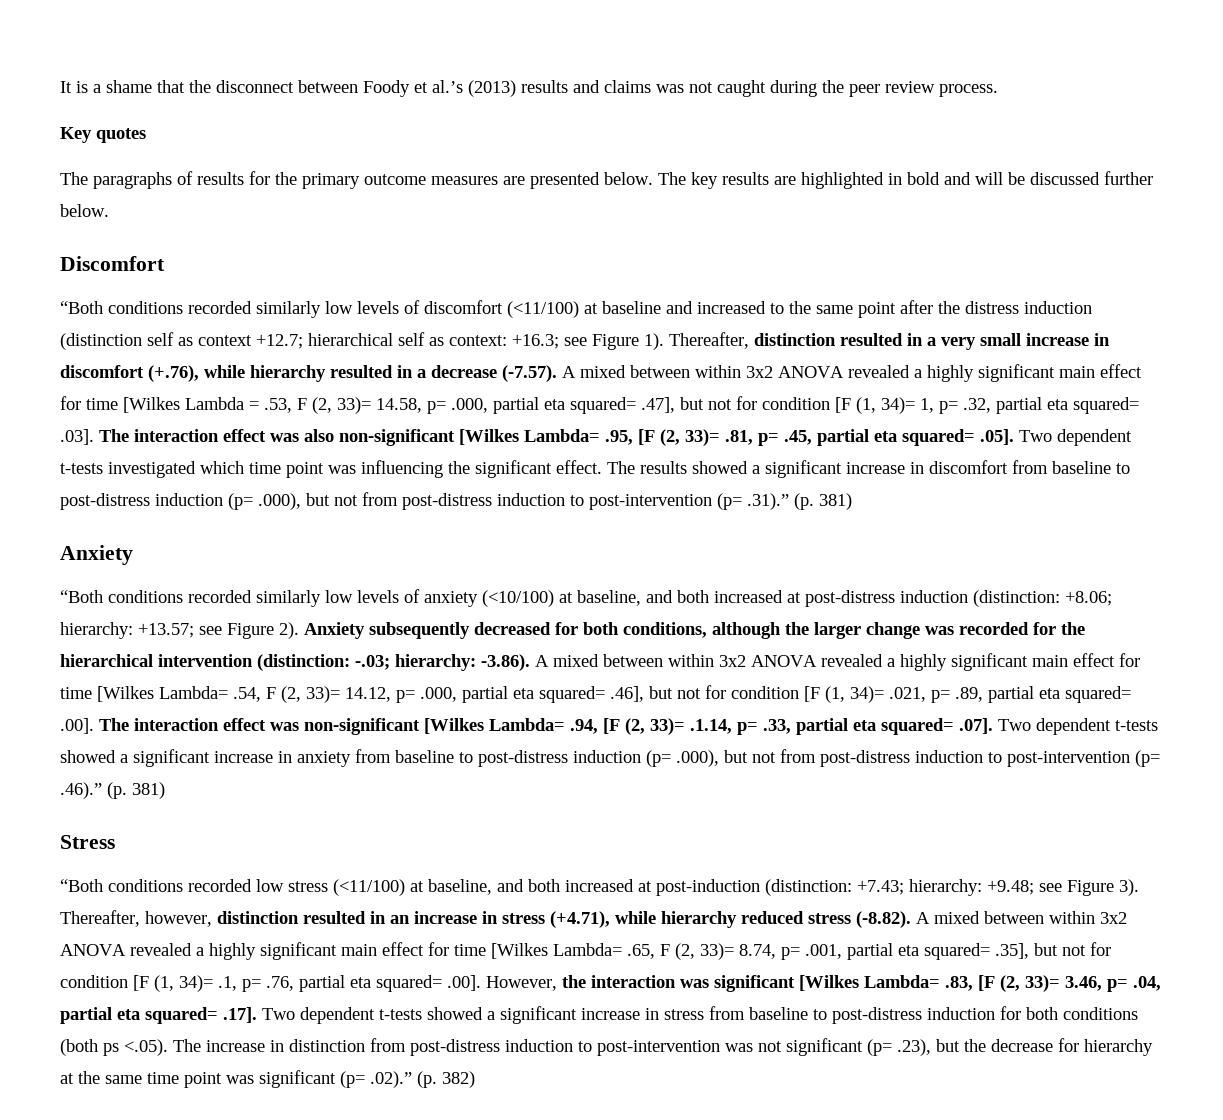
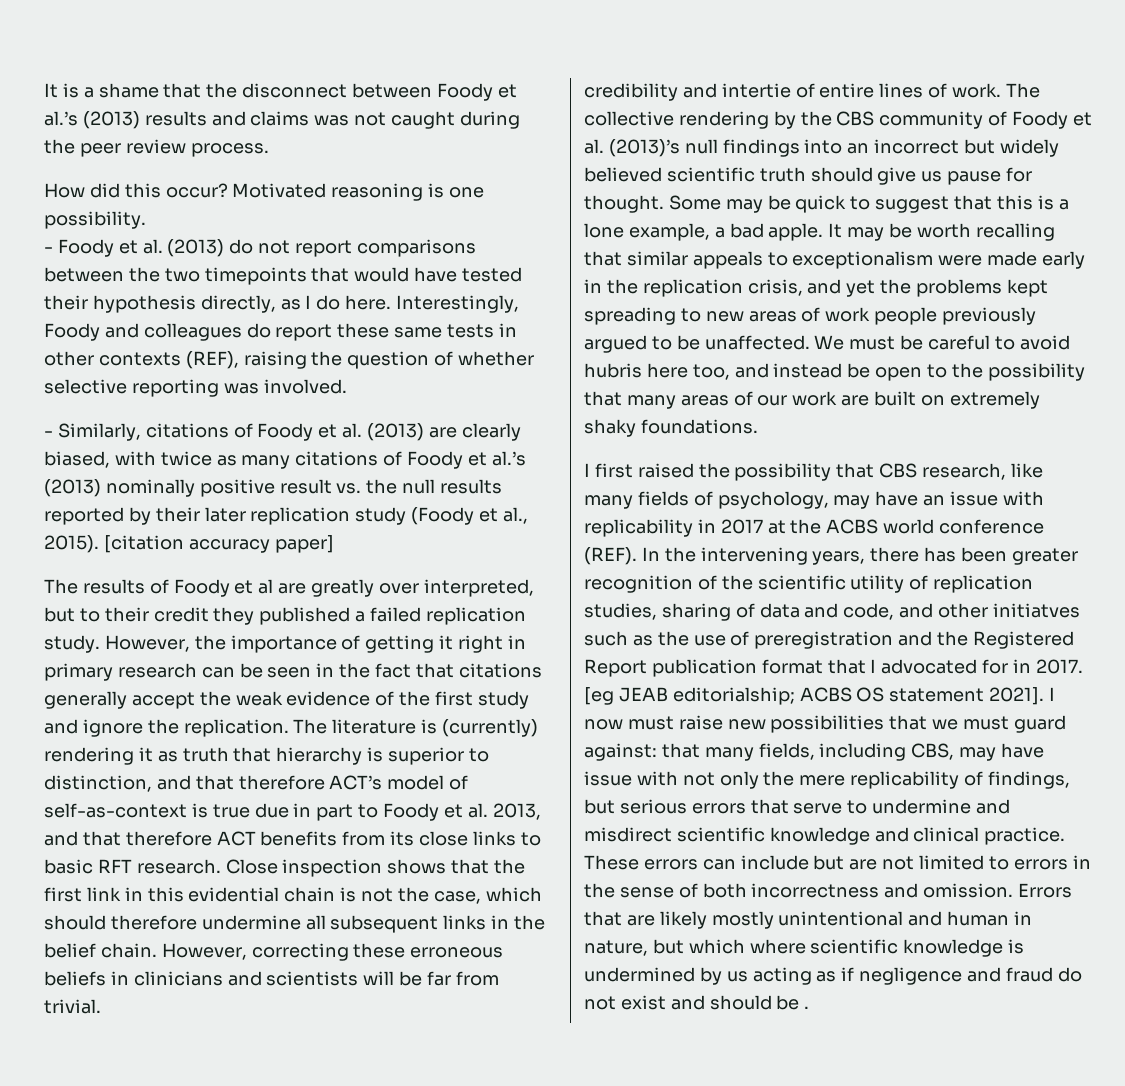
[60,127,146,143] [60,171,1153,189] [60,204,109,217] [60,256,165,271] [60,300,1092,318] [60,332,1110,350] [60,364,1142,382] [60,396,1139,414] [60,429,1132,446] [60,460,1130,478] [60,492,852,510] [60,545,133,565] [60,589,1112,607] [60,622,1085,639] [60,653,1140,671] [60,685,1131,703] [60,718,1158,735] [60,749,1160,767] [60,782,165,799] [60,835,115,849] [60,879,1139,896] [60,910,1127,928] [60,942,1111,960] [60,975,1161,992] [60,1006,1138,1024] [60,1038,1153,1056] [60,1070,475,1088] Key quotes // The paragraphs of results for the primary outcome measures are presented below. The key results are highlighted in bold and will be discussed further below. // Discomfort // “Both conditions recorded similarly low levels of discomfort (<11/100) at baseline and increased to the same point after the distress induction (distinction self as context +12.7; hierarchical self as context: +16.3; see Figure 1). Thereafter, distinction resulted in a very small increase in discomfort (+.76), while hierarchy resulted in a decrease (-7.57). A mixed between within 3x2 ANOVA revealed a highly significant main effect for time [Wilkes Lambda = .53, F (2, 33)= 14.58, p= .000, partial eta squared= .47], but not for condition [F (1, 34)= 1, p= .32, partial eta squared= .03]. The interaction effect was also non-significant [Wilkes Lambda= .95, [F (2, 33)= .81, p= .45, partial eta squared= .05]. Two dependent t-tests investigated which time point was influencing the significant effect. The results showed a significant increase in discomfort from baseline to post-distress induction (p= .000), but not from post-distress induction to post-intervention (p= .31).” (p. 381) // Anxiety // “Both conditions recorded similarly low levels of anxiety (<10/100) at baseline, and both increased at post-distress induction (distinction: +8.06; hierarchy: +13.57; see Figure 2). Anxiety subsequently decreased for both conditions, although the larger change was recorded for the hierarchical intervention (distinction: -.03; hierarchy: -3.86). A mixed between within 3x2 ANOVA revealed a highly significant main effect for time [Wilkes Lambda= .54, F (2, 33)= 14.12, p= .000, partial eta squared= .46], but not for condition [F (1, 34)= .021, p= .89, partial eta squared= .00]. The interaction effect was non-significant [Wilkes Lambda= .94, [F (2, 33)= .1.14, p= .33, partial eta squared= .07]. Two dependent t-tests showed a significant increase in anxiety from baseline to post-distress induction (p= .000), but not from post-distress induction to post-intervention (p= .46).” (p. 381) // Stress // “Both conditions recorded low stress (<11/100) at baseline, and both increased at post-induction (distinction: +7.43; hierarchy: +9.48; see Figure 3). Thereafter, however, distinction resulted in an increase in stress (+4.71), while hierarchy reduced stress (-8.82). A mixed between within 3x2 ANOVA revealed a highly significant main effect for time [Wilkes Lambda= .65, F (2, 33)= 8.74, p= .001, partial eta squared= .35], but not for condition [F (1, 34)= .1, p= .76, partial eta squared= .00]. However, the interaction was significant [Wilkes Lambda= .83, [F (2, 33)= 3.46, p= .04, partial eta squared= .17]. Two dependent t-tests showed a significant increase in stress from baseline to post-distress induction for both conditions (both ps <.05). The increase in distinction from post-distress induction to post-intervention was not significant (p= .23), but the decrease for hierarchy at the same time point was significant (p= .02).” (p. 382) -> [44,183,485,201] [44,211,146,229] [44,239,476,257] [44,267,523,285] [44,295,520,313] [44,323,517,341] [44,351,535,369] [44,379,347,397] [44,423,521,441] [44,451,526,469] [44,479,503,497] [44,507,528,525] [44,535,334,553] [44,579,534,597] [44,607,526,625] [44,635,526,653] [44,663,542,681] [44,691,529,709] [44,719,539,737] [44,747,489,765] [44,775,469,792] [44,803,541,821] [44,831,541,846] [44,859,526,877] [44,887,542,904] [44,915,546,933] [44,943,504,961] [44,971,499,986] [44,999,101,1014] [584,83,1040,101] [584,111,1092,129] [584,139,1059,157] [584,167,1033,185] [584,195,1069,213] [584,223,1055,241] [584,251,1086,269] [584,279,1048,297] [584,307,1037,325] [584,335,1070,353] [584,363,1085,381] [584,391,1040,409] [584,419,758,437] [584,463,1043,481] [584,491,1044,509] [584,519,1045,537] [584,547,1078,565] [584,575,1034,593] [584,603,1080,621] [584,631,1074,649] [584,659,1083,677] [584,687,1056,705] [584,715,1066,733] [584,743,1045,761] [584,771,1070,789] [584,799,1011,814] [584,827,1066,845] [584,855,1091,870] [584,883,1073,898] [584,911,1033,929] [584,939,1025,957] [584,967,1082,985] [584,995,810,1010] How did this occur? Motivated reasoning is one possibility. // - Foody et al. (2013) do not report comparisons between the two timepoints that would have tested their hypothesis directly, as I do here. Interestingly, Foody and colleagues do report these same tests in other contexts (REF), raising the question of whether selective reporting was involved. // - Similarly, citations of Foody et al. (2013) are clearly biased, with twice as many citations of Foody et al.’s (2013) nominally positive result vs. the null results reported by their later replication study (Foody et al., 2015). [citation accuracy paper] // The results of Foody et al are greatly over interpreted, but to their credit they published a failed replication study. However, the importance of getting it right in primary research can be seen in the fact that citations generally accept the weak evidence of the first study and ignore the replication. The literature is (currently) rendering it as truth that hierarchy is superior to distinction, and that therefore ACT’s model of self-as-context is true due in part to Foody et al. 2013, and that therefore ACT benefits from its close links to basic RFT research. Close inspection shows that the first link in this evidential chain is not the case, which should therefore undermine all subsequent links in the belief chain. However, correcting these erroneous beliefs in clinicians and scientists will be far from trivial. // credibility and intertie of entire lines of work. The collective rendering by the CBS community of Foody et al. (2013)’s null findings into an incorrect but widely believed scientific truth should give us pause for thought. Some may be quick to suggest that this is a lone example, a bad apple. It may be worth recalling that similar appeals to exceptionalism were made early in the replication crisis, and yet the problems kept spreading to new areas of work people previously argued to be unaffected. We must be careful to avoid hubris here too, and instead be open to the possibility that many areas of our work are built on extremely shaky foundations. // I first raised the possibility that CBS research, like many fields of psychology, may have an issue with replicability in 2017 at the ACBS world conference (REF). In the intervening years, there has been greater recognition of the scientific utility of replication studies, sharing of data and code, and other initiatves such as the use of preregistration and the Registered Report publication format that I advocated for in 2017. [eg JEAB editorialship; ACBS OS statement 2021]. I now must raise new possibilities that we must guard against: that many fields, including CBS, may have issue with not only the mere replicability of findings, but serious errors that serve to undermine and misdirect scientific knowledge and clinical practice. These errors can include but are not limited to errors in the sense of both incorrectness and omission. Errors that are likely mostly unintentional and human in nature, but which where scientific knowledge is undermined by us acting as if negligence and fraud do not exist and should be .

